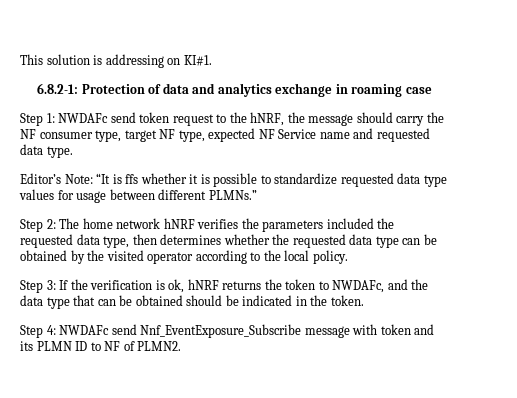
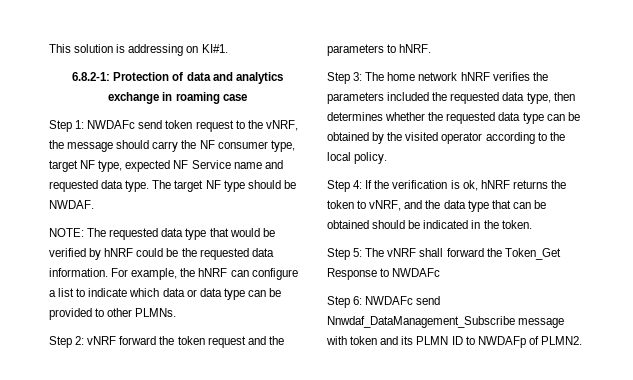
[250,112,285,126] hNRF, -> [265,120,298,131] vNRF,
[20,173,447,187] [19,189,257,203] [20,219,56,232] // Editor’s Note: “It is ffs whether it is possible to standardize requested data type values for usage between different PLMNs.” // Step 2: -> [152,180,296,192] [49,200,94,209] [49,228,275,240] [49,248,274,260] [49,268,298,280] [49,288,282,300] [49,308,177,320] [49,336,284,348] [327,44,432,56] [327,72,363,84] The target NF type should be NWDAF. // NOTE: The requested data type that would be verified by hNRF could be the requested data information. For example, the hNRF can configure a list to indicate which data or data type can be provided to other PLMNs. // Step 2: vNRF forward the token request and the parameters to hNRF. // Step 3:
[46,280,56,290] 3: -> [353,180,363,189] 4:
[332,280,385,293] NWDAFc, -> [369,200,402,211] vNRF,
[46,324,302,338] 4: NWDAFc send Nnf_EventExposure_Subscribe -> [353,248,561,260] [327,268,441,280] [327,296,441,308] [327,316,515,328] 5: The vNRF shall forward the Token_Get Response to NWDAFc // Step 6: NWDAFc send Nnwdaf_DataManagement_Subscribe
[104,341,121,351] NF -> [477,336,526,348] NWDAFp

